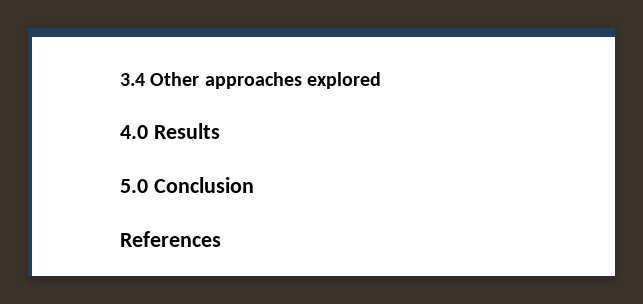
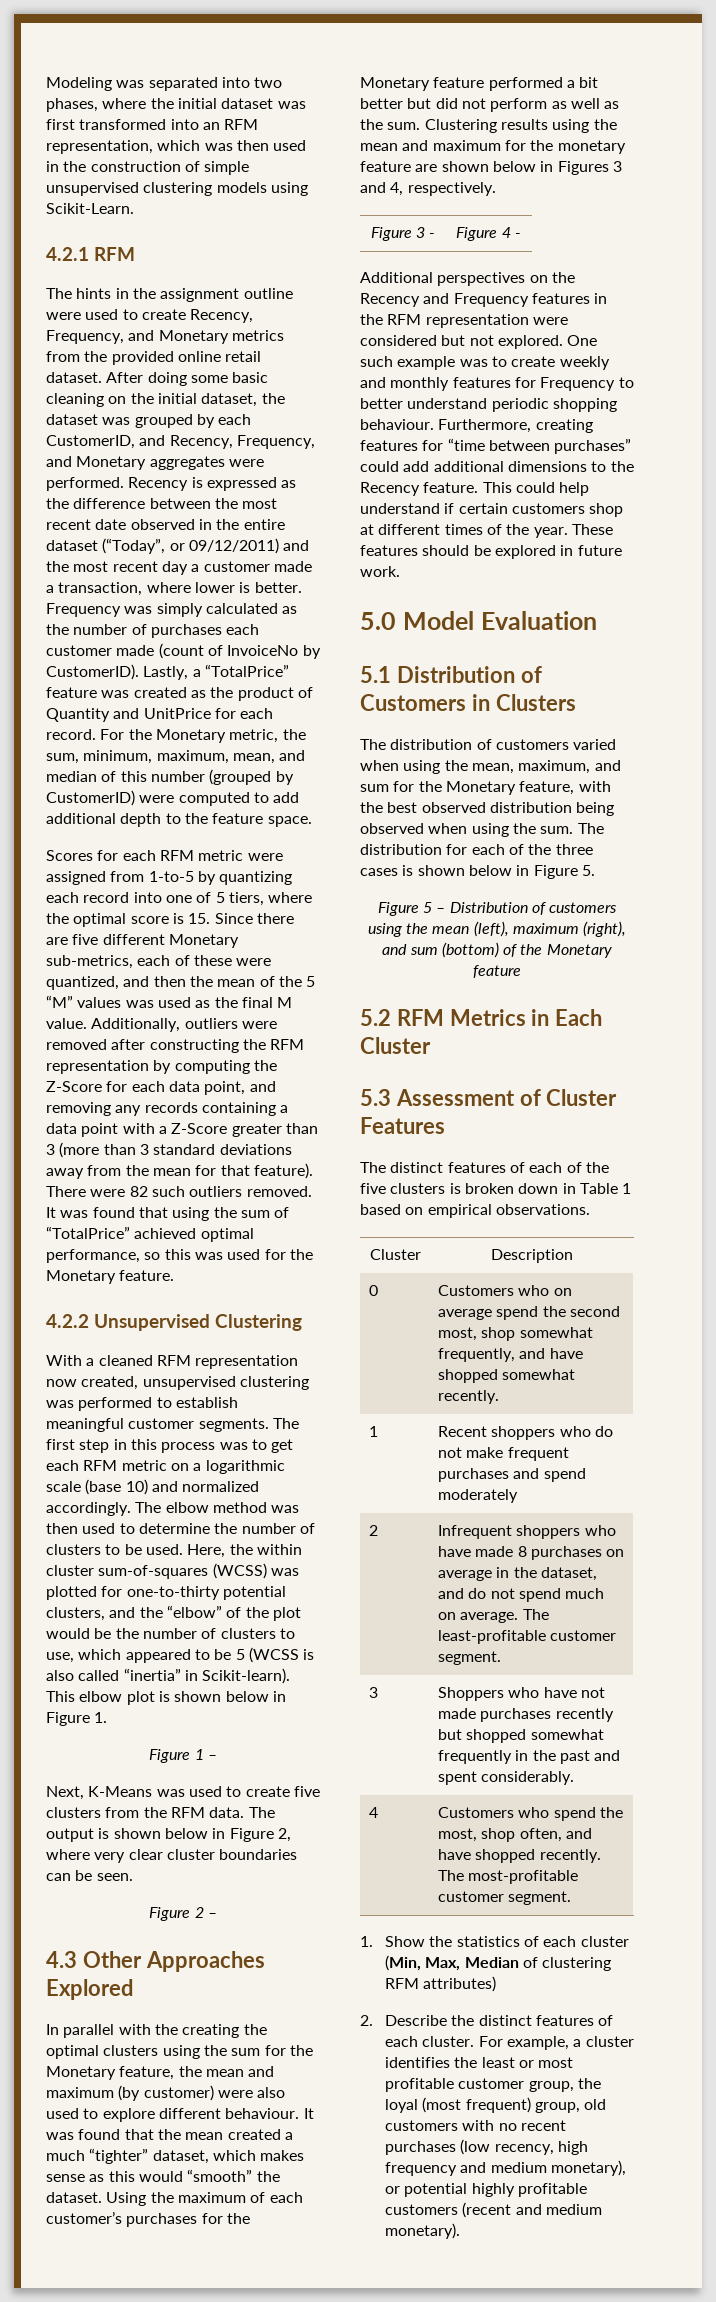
[120,72,382,89] [120,123,220,139] [120,177,254,193] [120,231,221,247] 3.4 Other approaches explored // 4.0 Results // 5.0 Conclusion // References -> [46,77,283,91] [46,98,306,112] [46,119,259,130] [46,140,307,154] [46,161,250,175] [46,182,308,196] [46,203,134,214] [46,247,135,261] [46,288,293,302] [46,309,254,323] [46,330,284,344] [46,351,262,365] [46,372,269,386] [46,393,285,407] [46,414,252,428] [46,435,315,449] [46,456,264,470] [46,477,297,491] [46,498,278,509] [46,519,285,530] [46,538,310,554] [46,561,312,575] [46,582,302,596] [46,603,298,617] [46,624,260,638] [46,643,321,659] [46,664,289,680] [46,687,313,701] [46,708,274,722] [46,729,306,743] [46,750,306,764] [46,769,294,785] [46,790,300,806] [46,813,312,827] [46,850,283,861] [46,871,293,885] [46,892,313,906] [46,913,294,927] [46,934,239,948] [46,955,272,969] [46,976,316,990] [46,995,293,1008] [46,1018,277,1032] [46,1039,305,1053] [46,1060,277,1074] [46,1081,276,1095] [46,1102,289,1116] [46,1123,318,1137] [46,1142,292,1158] [46,1163,313,1179] [46,1186,312,1197] [46,1207,290,1221] [46,1226,254,1242] [46,1249,313,1263] [46,1270,175,1284] [46,1314,302,1331] [46,1355,299,1369] [46,1376,309,1390] [46,1397,238,1411] [46,1418,299,1432] [46,1439,294,1453] [46,1460,285,1474] [46,1479,260,1495] [46,1502,300,1516] [46,1523,315,1534] [46,1544,302,1558] [46,1563,299,1579] [46,1586,286,1600] [46,1605,301,1621] [46,1628,295,1639] [46,1647,315,1663] [46,1668,291,1684] [46,1691,286,1705] [46,1712,108,1726] [149,1749,217,1763] [46,1786,320,1800] [46,1807,275,1818] [46,1828,291,1842] [46,1849,298,1863] [46,1870,133,1881] [149,1907,217,1921] [46,1951,265,1972] [46,1979,133,2000] [46,2024,267,2038] [46,2045,313,2059] [46,2066,275,2080] [46,2085,286,2101] [46,2108,314,2122] [46,2129,293,2140] [46,2148,305,2164] [46,2169,280,2182] [46,2192,303,2206] [46,2211,250,2227] [360,77,599,91] [360,98,620,112] [360,119,617,133] [360,140,626,154] [360,161,622,175] [360,182,496,196] [370,227,436,241] [456,227,521,241] [360,272,575,286] [360,293,608,307] [360,314,568,328] [360,335,598,349] [360,356,610,370] [360,377,634,391] [360,398,617,412] [360,419,593,433] [360,438,632,454] [360,461,634,472] [360,482,590,496] [360,503,624,517] [360,524,613,538] [360,545,622,559] [360,566,400,577] [360,611,597,630] [360,666,542,683] [360,694,576,711] [360,739,617,750] [360,760,621,774] [360,781,611,795] [360,802,615,816] [360,823,604,837] [360,844,593,855] [360,865,595,879] [377,902,618,916] [367,921,627,937] [382,942,612,958] [473,965,521,978] [360,1009,603,1026] [360,1037,431,1054] [360,1089,618,1106] [360,1117,445,1134] [360,1162,609,1173] [360,1183,632,1194] [360,1204,590,1218] [369,1249,421,1260] [490,1249,573,1263] [368,1285,378,1296] [437,1285,572,1296] [437,1306,620,1320] [437,1327,593,1341] [437,1348,583,1362] [437,1369,576,1383] [437,1390,499,1404] [368,1426,378,1437] [437,1426,613,1440] [437,1447,569,1461] [437,1468,586,1482] [437,1489,518,1503] [368,1525,378,1536] [437,1525,616,1539] [437,1546,625,1560] [437,1567,597,1581] [437,1588,605,1602] [437,1609,549,1623] [437,1630,617,1644] [437,1651,501,1665] [368,1687,378,1698] [437,1687,605,1701] [437,1708,614,1722] [437,1729,604,1743] [437,1750,621,1764] [437,1771,575,1785] [368,1807,378,1818] [437,1807,623,1821] [437,1828,592,1842] [437,1849,601,1863] [437,1870,579,1884] [437,1891,572,1905] [360,1936,629,1947] [385,1955,612,1971] [385,1976,497,1992] [360,2015,614,2026] [385,2036,634,2050] [385,2057,574,2068] [385,2078,602,2092] [385,2097,607,2113] [385,2120,567,2131] [385,2139,589,2155] [385,2160,627,2176] [385,2183,588,2197] [385,2202,603,2218] [385,2223,461,2239] Modeling was separated into two phases, where the initial dataset was first transformed into an RFM representation, which was then used in the construction of simple unsupervised clustering models using Scikit-Learn. // 4.2.1 RFM // The hints in the assignment outline were used to create Recency, Frequency, and Monetary metrics from the provided online retail dataset. After doing some basic cleaning on the initial dataset, the dataset was grouped by each CustomerID, and Recency, Frequency, and Monetary aggregates were performed. Recency is expressed as the difference between the most recent date observed in the entire dataset (“Today”, or 09/12/2011) and the most recent day a customer made a transaction, where lower is better. Frequency was simply calculated as the number of purchases each customer made (count of InvoiceNo by CustomerID). Lastly, a “TotalPrice” feature was created as the product of Quantity and UnitPrice for each record. For the Monetary metric, the sum, minimum, maximum, mean, and median of this number (grouped by CustomerID) were computed to add additional depth to the feature space. // Scores for each RFM metric were assigned from 1-to-5 by quantizing each record into one of 5 tiers, where the optimal score is 15. Since there are five different Monetary sub-metrics, each of these were quantized, and then the mean of the 5 “M” values was used as the final M value. Additionally, outliers were removed after constructing the RFM representation by computing the Z-Score for each data point, and removing any records containing a data point with a Z-Score greater than 3 (more than 3 standard deviations away from the mean for that feature). There were 82 such outliers removed. It was found that using the sum of “TotalPrice” achieved optimal performance, so this was used for the Monetary feature. // 4.2.2 Unsupervised Clustering // With a cleaned RFM representation now created, unsupervised clustering was performed to establish meaningful customer segments. The first step in this process was to get each RFM metric on a logarithmic scale (base 10) and normalized accordingly. The elbow method was then used to determine the number of clusters to be used. Here, the within cluster sum-of-squares (WCSS) was plotted for one-to-thirty potential clusters, and the “elbow” of the plot would be the number of clusters to use, which appeared to be 5 (WCSS is also called “inertia” in Scikit-learn). This elbow plot is shown below in Figure 1. // Figure 1 – // Next, K-Means was used to create five clusters from the RFM data. The output is shown below in Figure 2, where very clear cluster boundaries can be seen. // Figure 2 – // 4.3 Other Approaches Explored // In parallel with the creating the optimal clusters using the sum for the Monetary feature, the mean and maximum (by customer) were also used to explore different behaviour. It was found that the mean created a much “tighter” dataset, which makes sense as this would “smooth” the dataset. Using the maximum of each customer’s purchases for the Monetary feature performed a bit better but did not perform as well as the sum. Clustering results using the mean and maximum for the monetary feature are shown below in Figures 3 and 4, respectively. // Figure 3 - | Figure 4 - // Additional perspectives on the Recency and Frequency features in the RFM representation were considered but not explored. One such example was to create weekly and monthly features for Frequency to better understand periodic shopping behaviour. Furthermore, creating features for “time between purchases” could add additional dimensions to the Recency feature. This could help understand if certain customers shop at different times of the year. These features should be explored in future work. // 5.0 Model Evaluation // 5.1 Distribution of Customers in Clusters // The distribution of customers varied when using the mean, maximum, and sum for the Monetary feature, with the best observed distribution being observed when using the sum. The distribution for each of the three cases is shown below in Figure 5. // Figure 5 – Distribution of customers using the mean (left), maximum (right), and sum (bottom) of the Monetary feature // 5.2 RFM Metrics in Each Cluster // 5.3 Assessment of Cluster Features // The distinct features of each of the five clusters is broken down in Table 1 based on empirical observations. // Cluster | Description // 0 | Customers who on average spend the second most, shop somewhat frequently, and have shopped somewhat recently. // 1 | Recent shoppers who do not make frequent purchases and spend moderately // 2 | Infrequent shoppers who have made 8 purchases on average in the dataset, and do not spend much on average. The least-profitable customer segment. // 3 | Shoppers who have not made purchases recently but shopped somewhat frequently in the past and spent considerably. // 4 | Customers who spend the most, shop often, and have shopped recently. The most-profitable customer segment. // 1. Show the statistics of each cluster (Min, Max, Median of clustering RFM attributes) // 2. Describe the distinct features of each cluster. For example, a cluster identifies the least or most profitable customer group, the loyal (most frequent) group, old customers with no recent purchases (low recency, high frequency and medium monetary), or potential highly profitable customers (recent and medium monetary).

